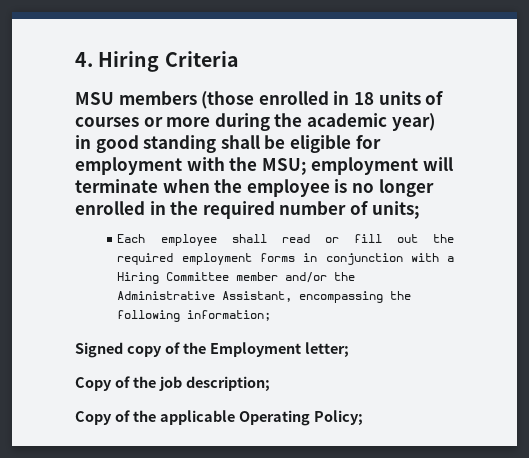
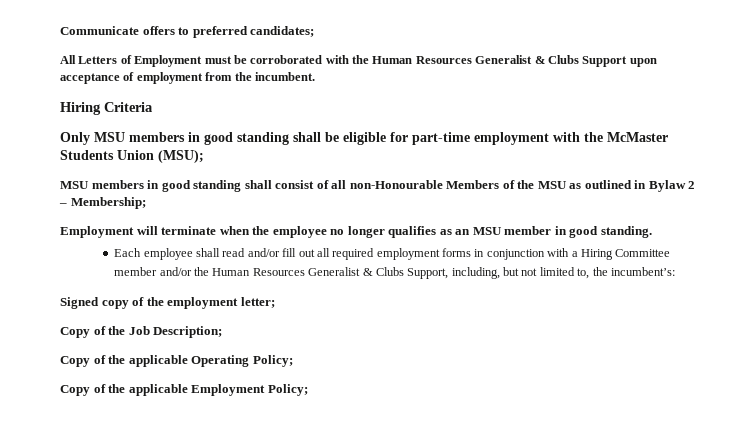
[75,52,93,67] 4. -> [60,26,315,38] [60,55,657,67] [60,72,315,84] Communicate offers to preferred candidates; // All Letters of Employment must be corroborated with the Human Resources Generalist & Clubs Support upon acceptance of employment from the incumbent. //
[75,91,444,109] [75,113,435,131] MSU members (those enrolled in 18 units of courses or more during the academic year) -> [60,132,185,145] Only MSU members
(381, 142) none -> [412,132,470,145] part-time
[261,157,419,175] MSU; employment -> [607,132,668,142] [60,150,204,163] [60,180,696,192] [59,197,146,209] [60,226,134,238] McMaster Students Union (MSU); // MSU members in good standing shall consist of all non-Honourable Members of the MSU as outlined in Bylaw 2 – Membership; // Employment
[334,179,348,193] is -> (327, 232) none
[75,201,420,219] enrolled in the required number of units; -> [388,226,652,238] qualifies as an MSU member in good standing.
[324,237,339,243] or -> [247,248,280,257] and/or
[432,234,454,243] the -> [316,248,330,257] all
[117,291,412,303] [117,310,272,322] Administrative Assistant, encompassing the following information; -> [212,267,675,279] Human Resources Generalist & Clubs Support, including, but not limited to, the incumbent’s:
[209,342,301,357] Employment -> [167,297,239,309] employment
[158,376,270,391] job description; -> [128,326,223,338] Job Description;
(363, 417) none -> [60,384,308,396] // Copy of the applicable Employment Policy;

